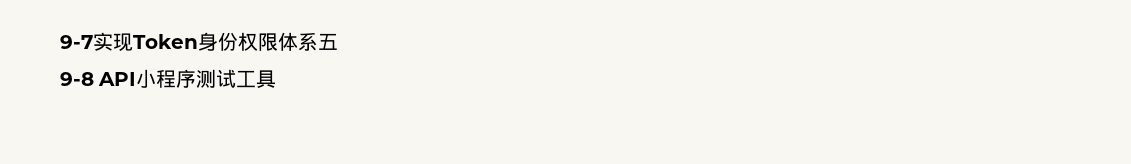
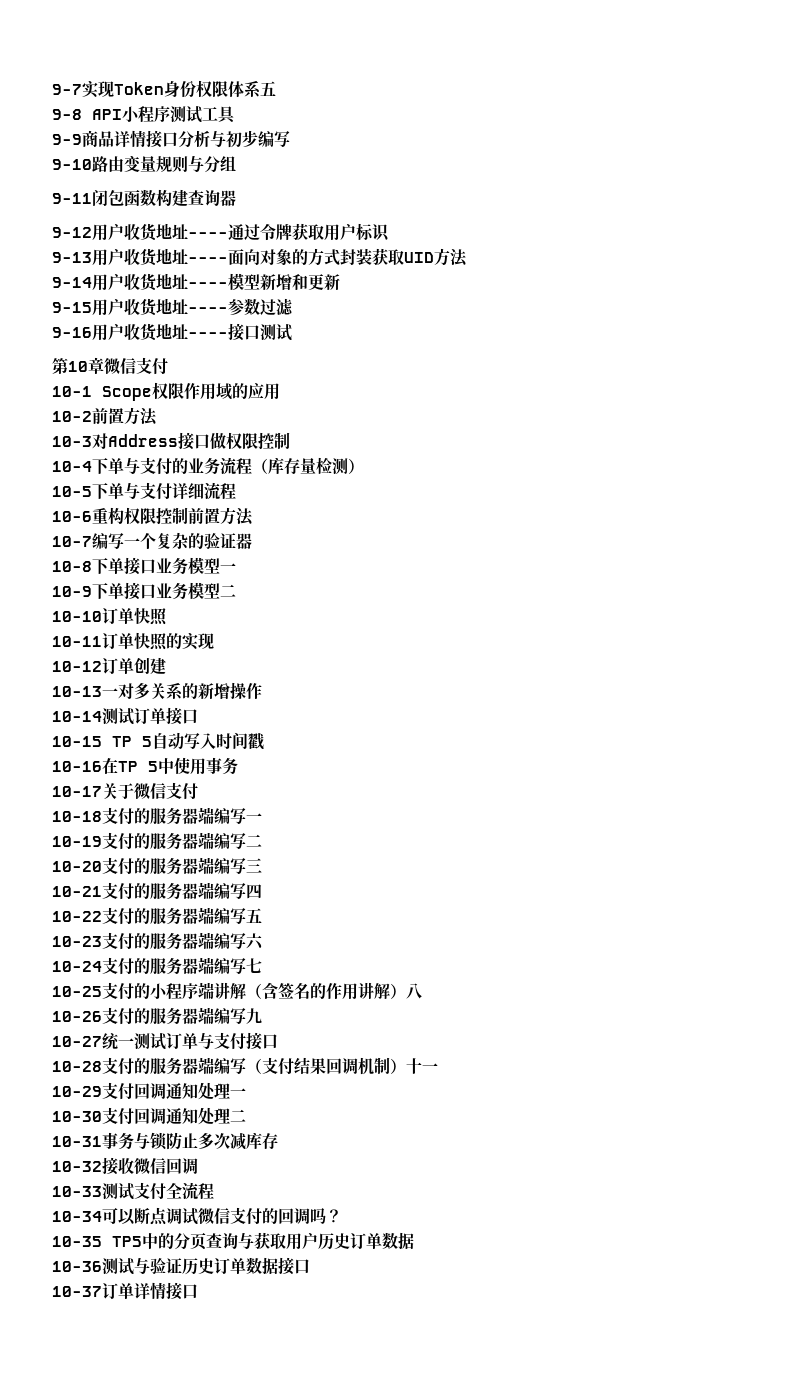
(277, 79) none -> [52,130,290,148] [52,155,236,173] [52,189,236,207] [52,223,390,242] [52,248,468,267] [52,273,340,291] [52,298,294,316] [52,323,292,341] [52,357,168,375] [52,382,280,401] [52,407,158,426] [52,432,290,450] [52,457,364,475] [52,482,236,500] [52,507,254,526] [52,532,252,550] [52,557,236,575] [52,582,236,600] [52,607,167,626] [52,632,214,651] [52,657,166,675] [52,682,262,700] [52,707,198,725] [52,732,265,750] [52,757,238,775] [52,782,198,800] [52,807,262,825] [52,832,262,850] [52,857,262,875] [52,882,262,900] [52,907,262,925] [52,932,264,950] [52,957,262,975] [52,982,422,1000] [52,1007,262,1025] [52,1032,278,1050] [52,1057,438,1075] [52,1082,246,1100] [52,1107,246,1125] [52,1132,278,1150] [52,1157,198,1175] [52,1182,214,1200] [52,1207,342,1225] [52,1232,414,1250] [52,1257,310,1275] [52,1282,198,1300] // 9-9商品详情接口分析与初步编写 // 9-10路由变量规则与分组 // 9-11闭包函数构建查询器 // 9-12用户收货地址----通过令牌获取用户标识 // 9-13用户收货地址----面向对象的方式封装获取UID方法 // 9-14用户收货地址----模型新增和更新 // 9-15用户收货地址----参数过滤 // 9-16用户收货地址----接口测试 // 第10章微信支付 // 10-1 Scope权限作用域的应用 // 10-2前置方法 // 10-3对Address接口做权限控制 // 10-4下单与支付的业务流程（库存量检测） // 10-5下单与支付详细流程 // 10-6重构权限控制前置方法 // 10-7编写一个复杂的验证器 // 10-8下单接口业务模型一 // 10-9下单接口业务模型二 // 10-10订单快照 // 10-11订单快照的实现 // 10-12订单创建 // 10-13一对多关系的新增操作 // 10-14测试订单接口 // 10-15 TP 5自动写入时间戳 // 10-16在TP 5中使用事务 // 10-17关于微信支付 // 10-18支付的服务器端编写一 // 10-19支付的服务器端编写二 // 10-20支付的服务器端编写三 // 10-21支付的服务器端编写四 // 10-22支付的服务器端编写五 // 10-23支付的服务器端编写六 // 10-24支付的服务器端编写七 // 10-25支付的小程序端讲解（含签名的作用讲解）八 // 10-26支付的服务器端编写九 // 10-27统一测试订单与支付接口 // 10-28支付的服务器端编写（支付结果回调机制）十一 // 10-29支付回调通知处理一 // 10-30支付回调通知处理二 // 10-31事务与锁防止多次减库存 // 10-32接收微信回调 // 10-33测试支付全流程 // 10-34可以断点调试微信支付的回调吗？ // 10-35 TP5中的分页查询与获取用户历史订单数据 // 10-36测试与验证历史订单数据接口 // 10-37订单详情接口

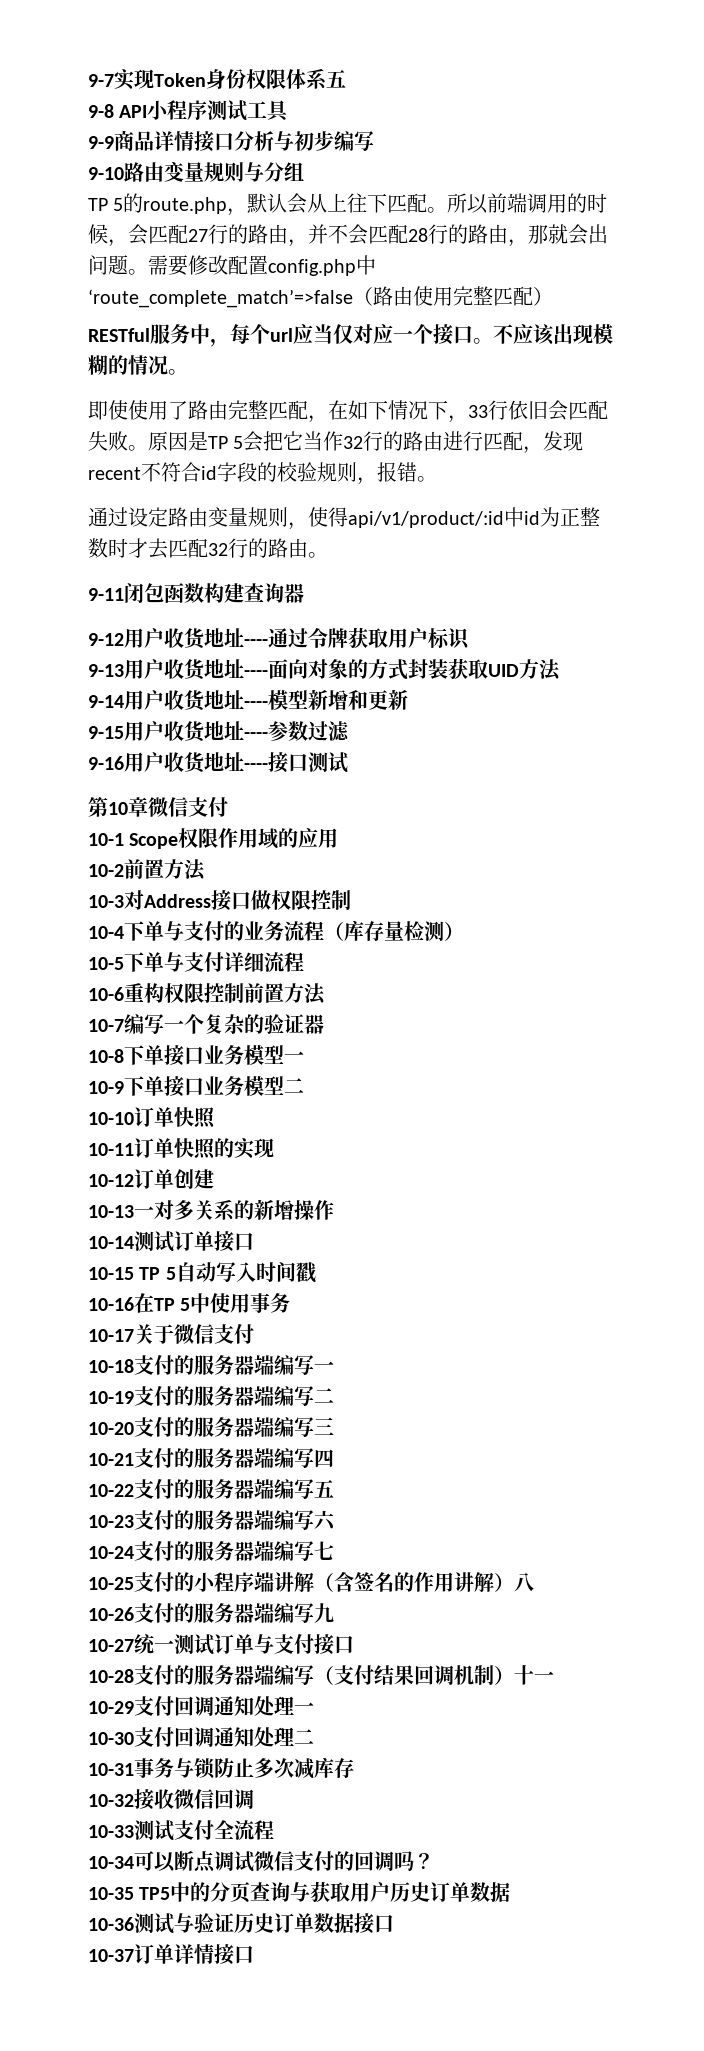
(236, 164) none -> [88,193,608,216] [88,224,608,247] [88,255,376,276] [88,286,553,308] [88,324,613,347] [88,355,188,375] [88,400,608,423] [88,431,584,454] [88,462,437,485] [88,507,600,530] [88,538,328,559] // TP 5的route.php，默认会从上往下匹配。所以前端调用的时候，会匹配27行的路由，并不会匹配28行的路由，那就会出问题。需要修改配置config.php中‘route_complete_match’=>false（路由使用完整匹配） // RESTful服务中，每个url应当仅对应一个接口。不应该出现模糊的情况。 // 即使使用了路由完整匹配，在如下情况下，33行依旧会匹配失败。原因是TP 5会把它当作32行的路由进行匹配，发现recent不符合id字段的校验规则，报错。 // 通过设定路由变量规则，使得api/v1/product/:id中id为正整数时才去匹配32行的路由。

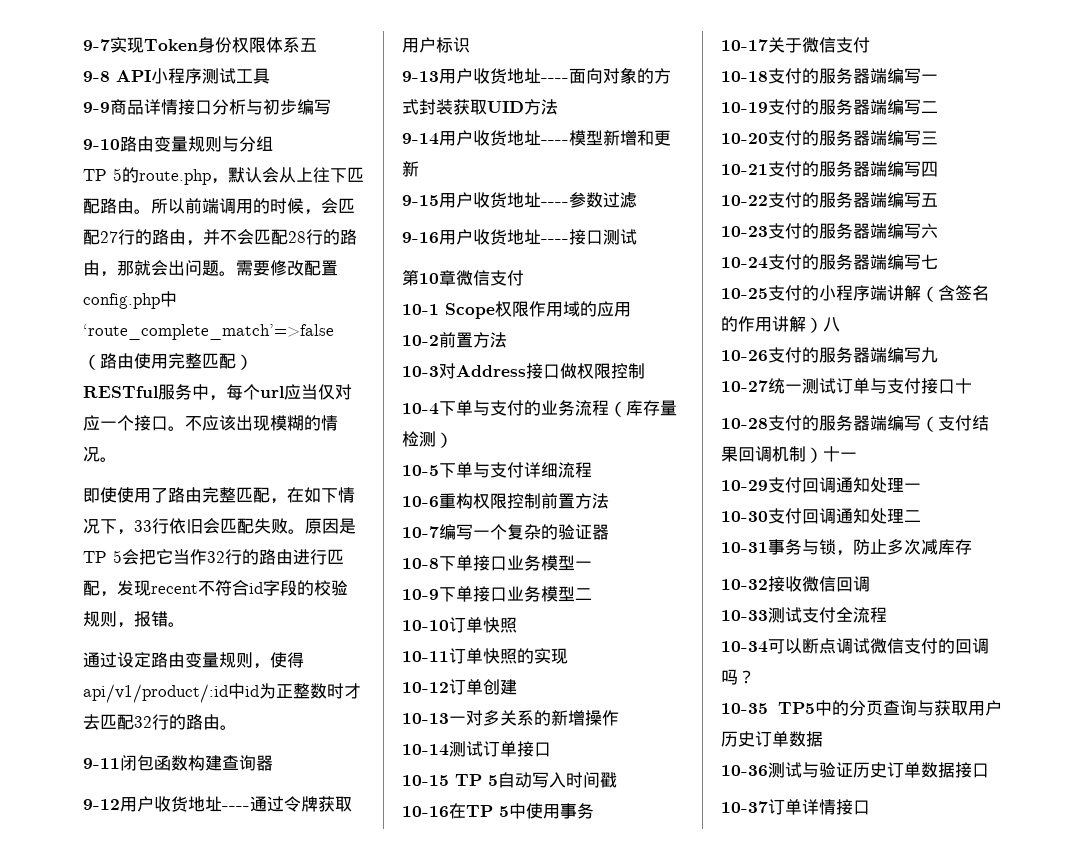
(428, 203) none -> [100,198,134,214] 路由
(354, 1644) none -> [955,378,972,394] 十
(215, 1768) none -> [836,550,853,556] ，

